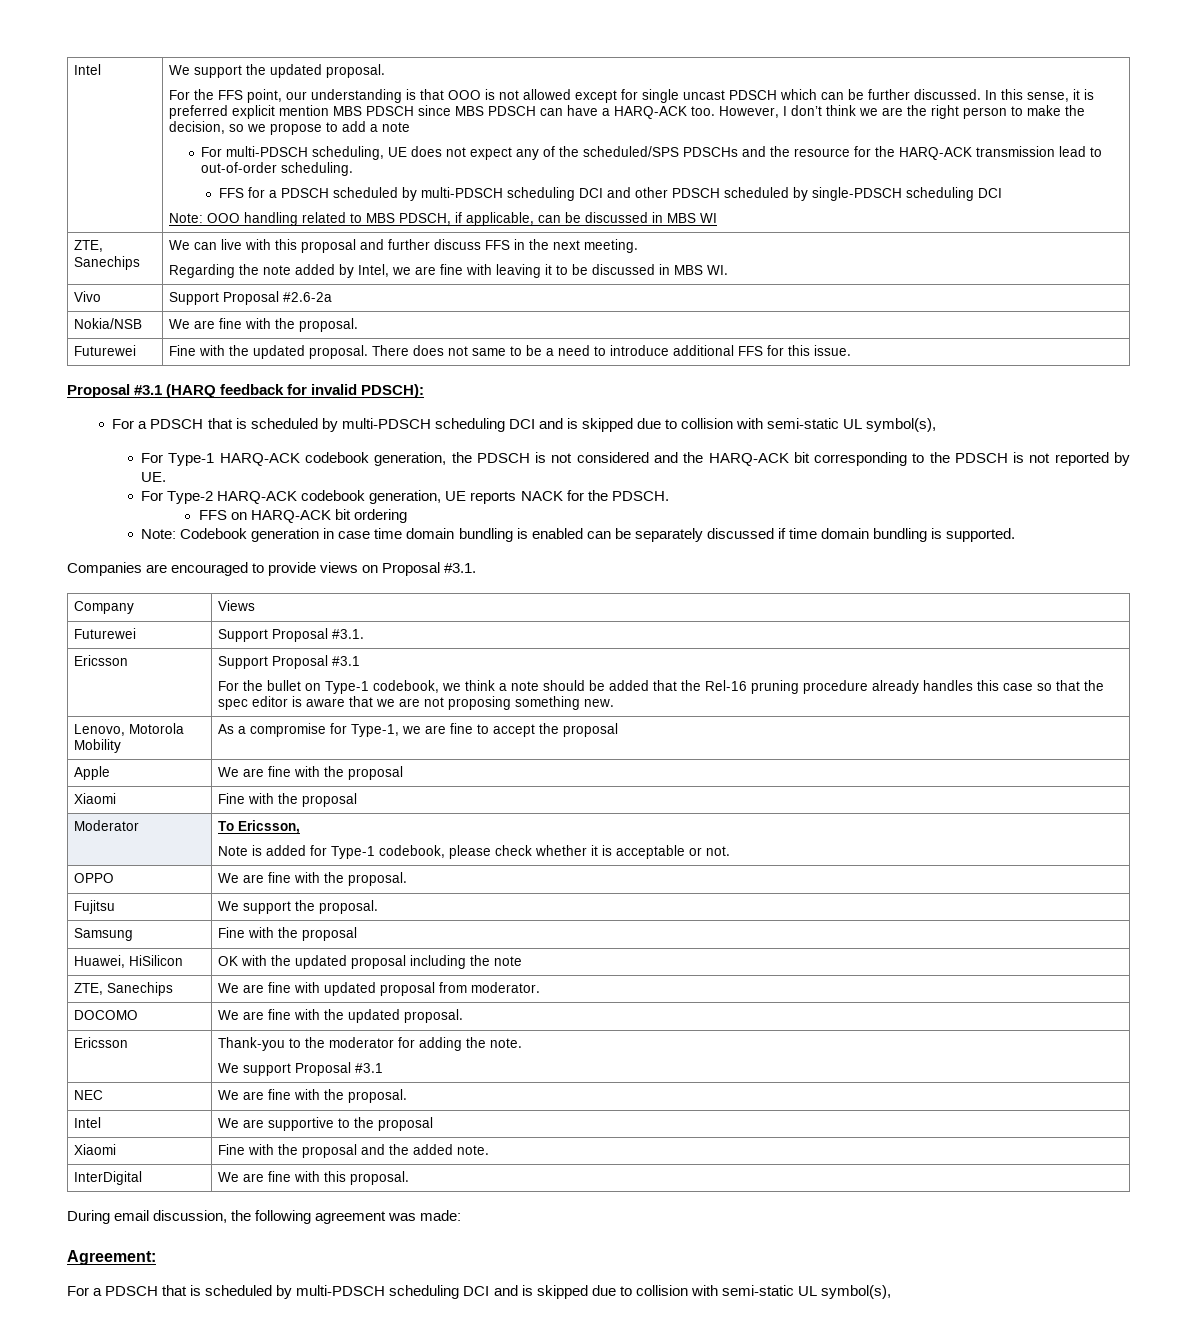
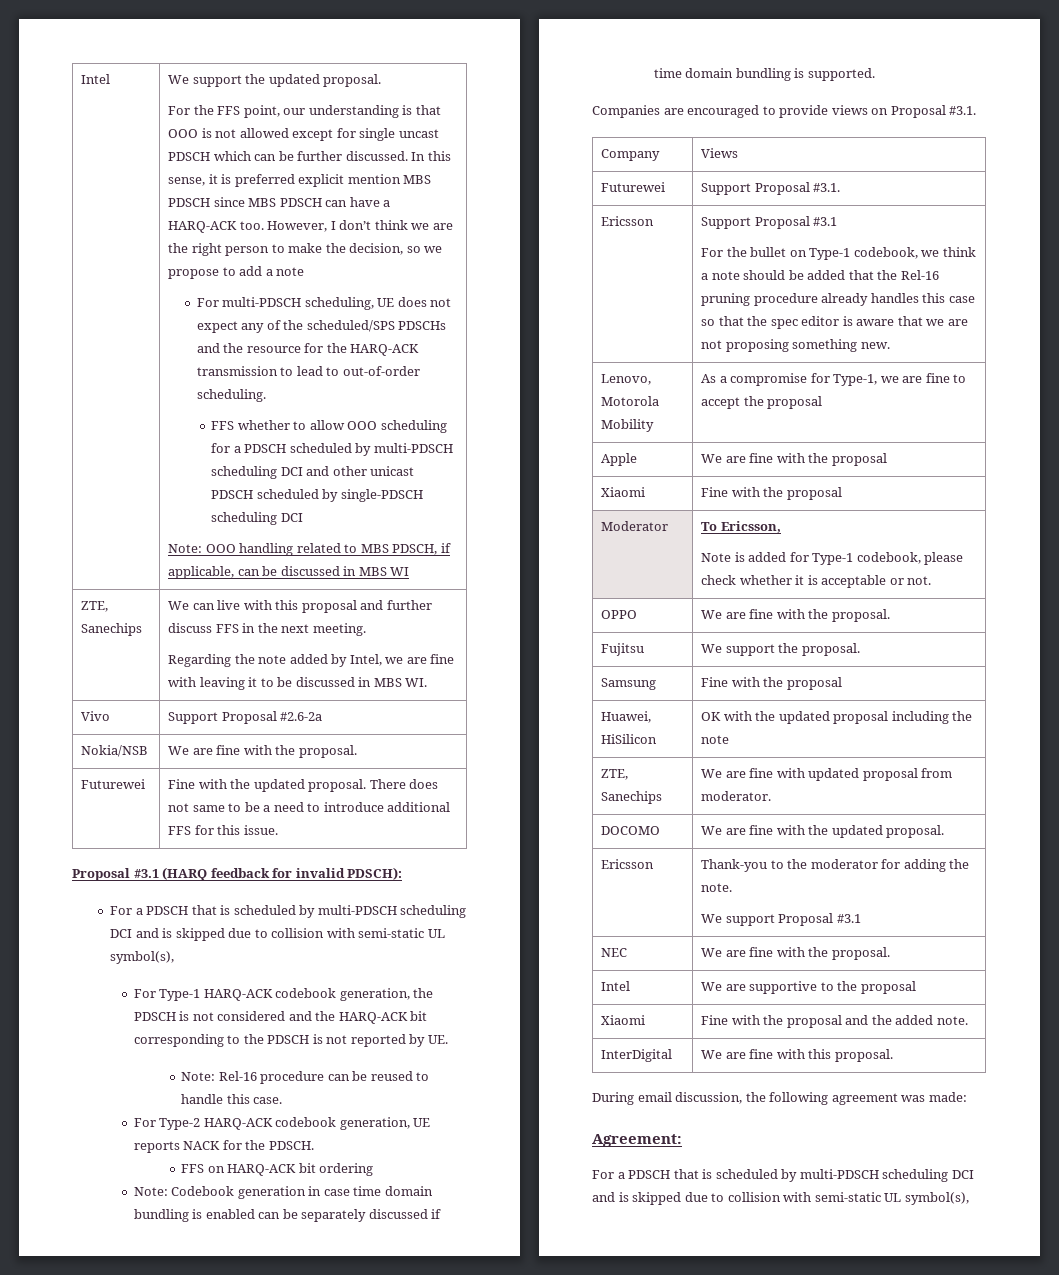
(1056, 151) none -> [280,367,294,376] to
(244, 193) none -> [237,420,447,433] whether to allow OOO scheduling
(668, 192) none -> [370,466,415,476] unicast
(167, 477) none -> [181,1071,430,1084] [181,1094,283,1104] // Note: Rel-16 procedure can be reused to handle this case.

